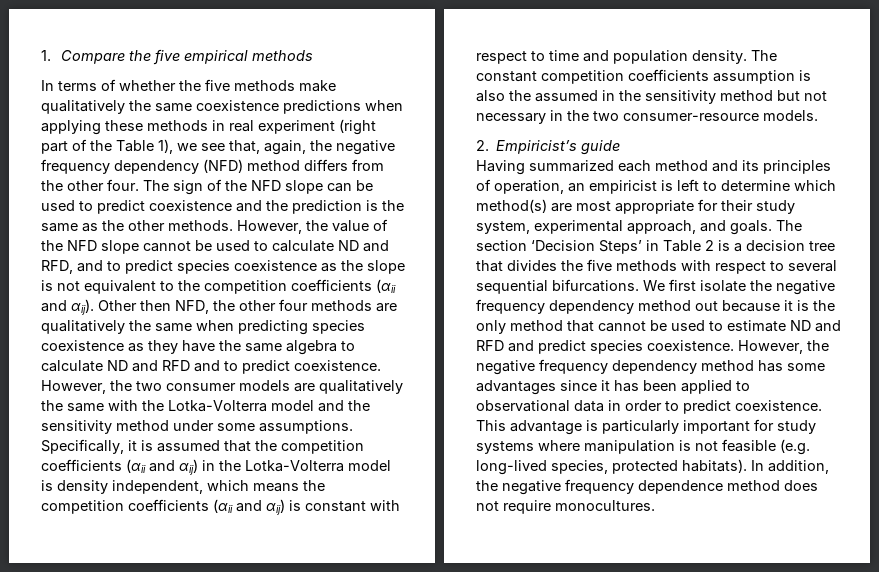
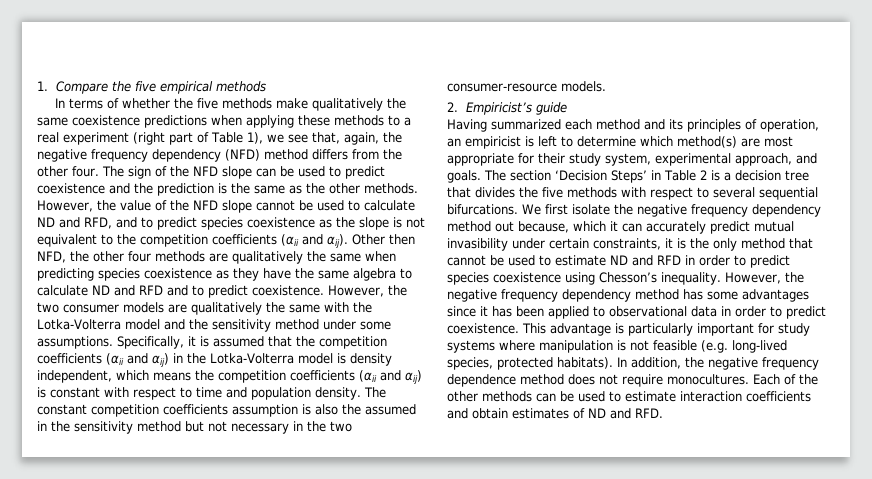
[212,120,225,131] in -> [388,115,411,126] to a
[90,140,112,151] the -> (209, 137) none
[722,300,780,312] because -> [518,221,794,234] [447,238,661,251] because, which it can accurately predict mutual invasibility under certain constraints,
[508,340,734,354] and predict species coexistence. -> [685,255,790,268] [447,272,721,285] in order to predict species coexistence using Chesson’s inequality.
(655, 505) none -> [753,374,818,385] [447,391,811,402] [447,408,663,419] Each of the other methods can be used to estimate interaction coefficients and obtain estimates of ND and RFD.

